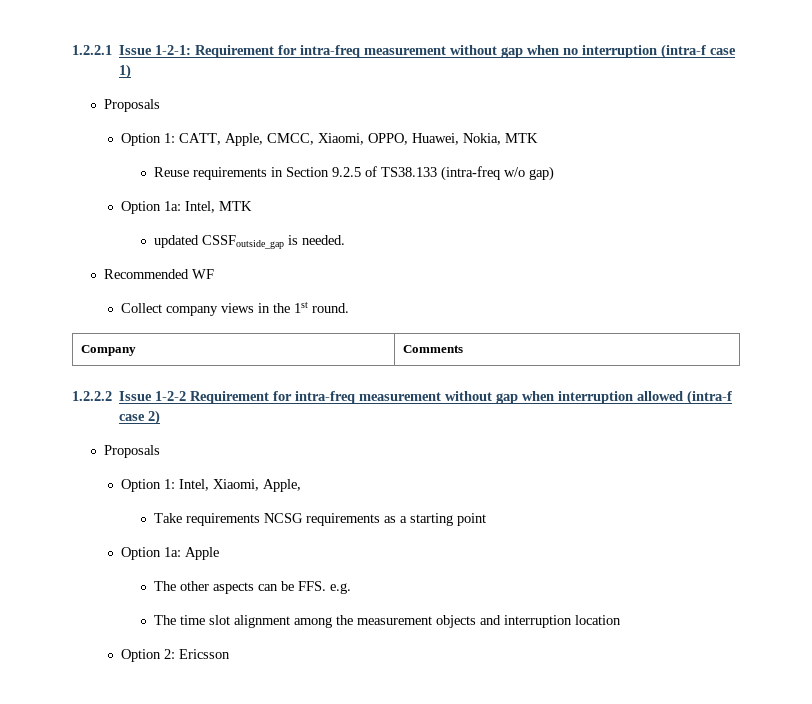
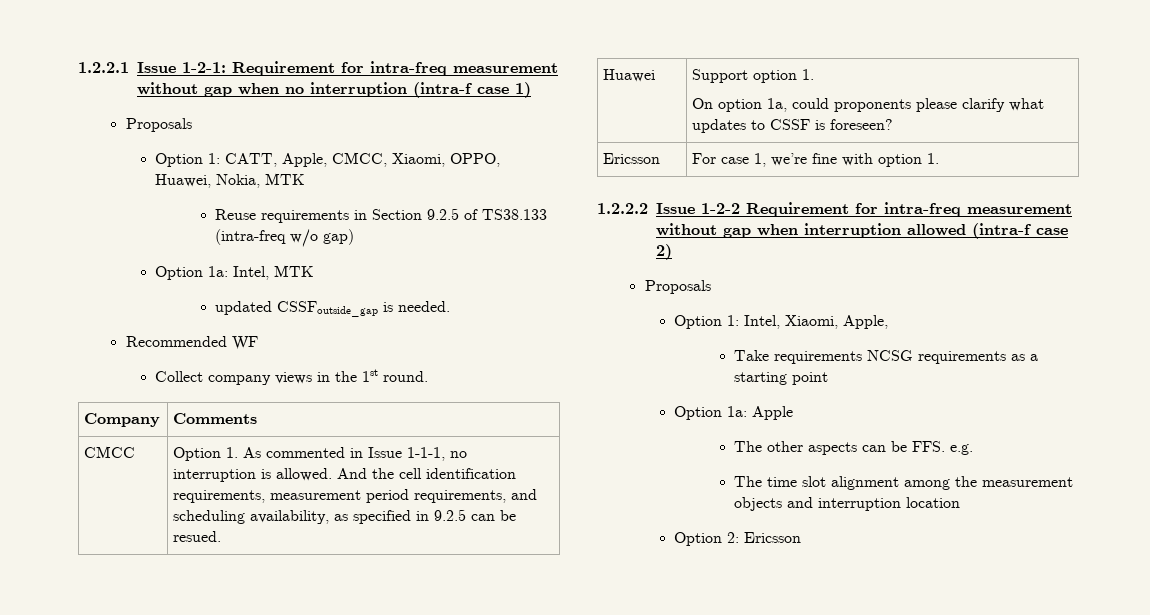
(464, 349) none -> [84,446,136,458] [173,447,468,461] [173,468,517,482] [173,489,538,503] [173,509,517,524] [173,531,222,542] [603,69,656,82] [692,69,815,83] [692,98,1045,112] [692,119,894,133] [603,153,661,164] [692,153,940,167] // CMCC | Option 1. As commented in Issue 1-1-1, no interruption is allowed. And the cell identification requirements, measurement period requirements, and scheduling availability, as specified in 9.2.5 can be resued. // Huawei | Support option 1. // On option 1a, could proponents please clarify what updates to CSSF is foreseen? // Ericsson | For case 1, we’re fine with option 1.

